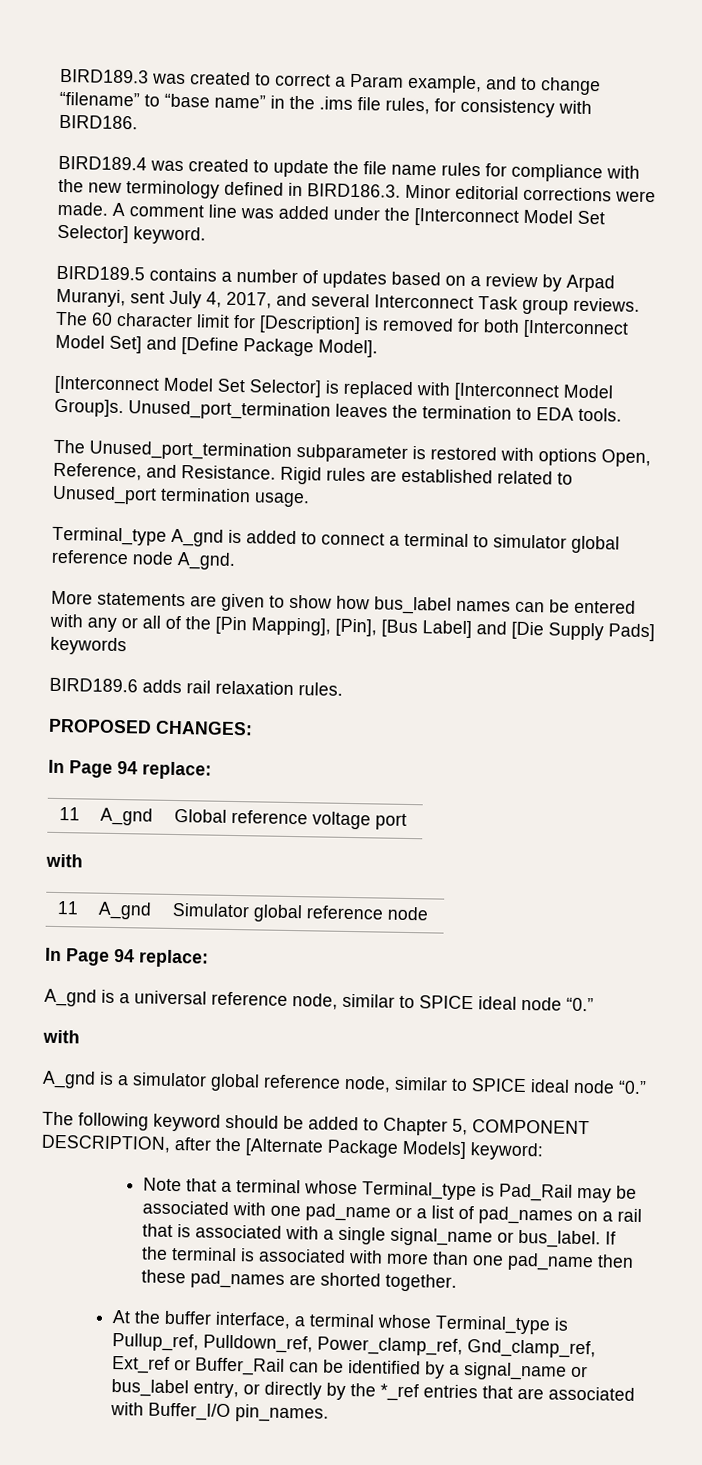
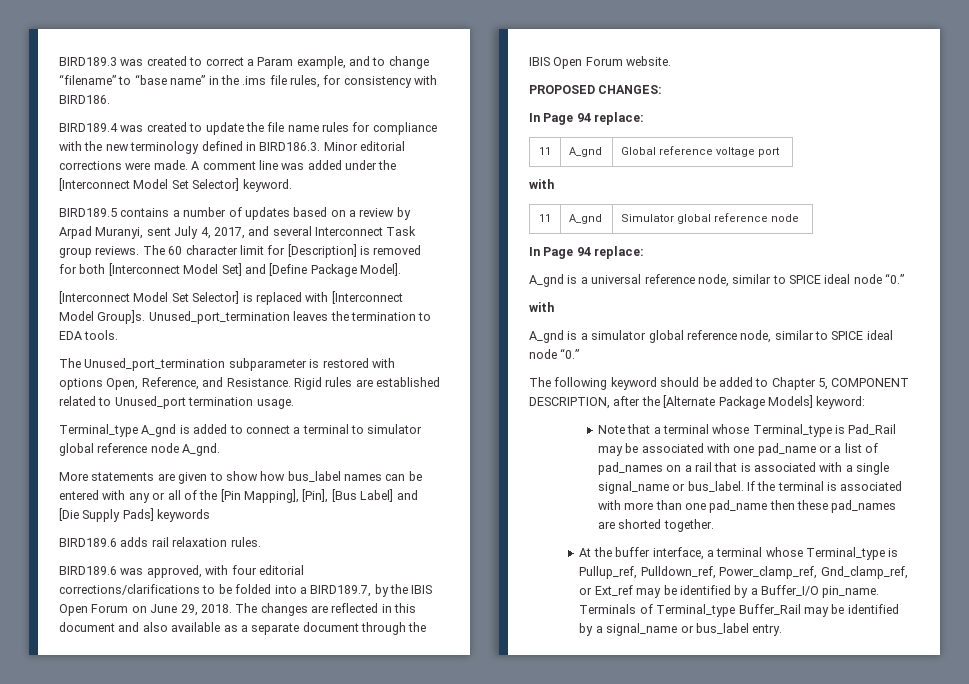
(343, 689) none -> [59,565,304,578] [59,584,433,597] [59,603,417,616] [59,622,427,635] [529,56,672,69] // BIRD189.6 was approved, with four editorial corrections/clarifications to be folded into a BIRD189.7, by the IBIS Open Forum on June 29, 2018. The changes are reflected in this document and also available as a separate document through the IBIS Open Forum website.
[112,1356,320,1376] Ext_ref or Buffer_Rail can -> [579,585,880,598] [579,604,829,617] or Ext_ref may be identified by a Buffer_I/O pin_name. Terminals of Terminal_type Buffer_Rail may
[193,1381,636,1402] [110,1401,330,1423] entry, or directly by the *_ref entries that are associated with Buffer_I/O pin_names. -> [752,624,783,636] entry.

